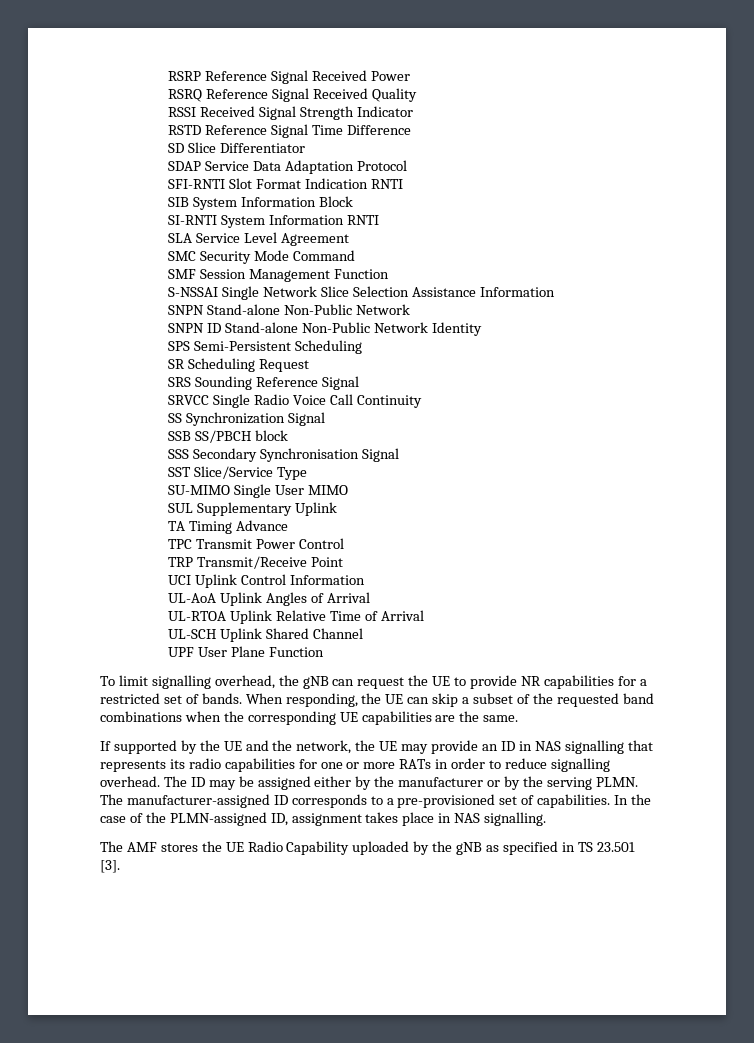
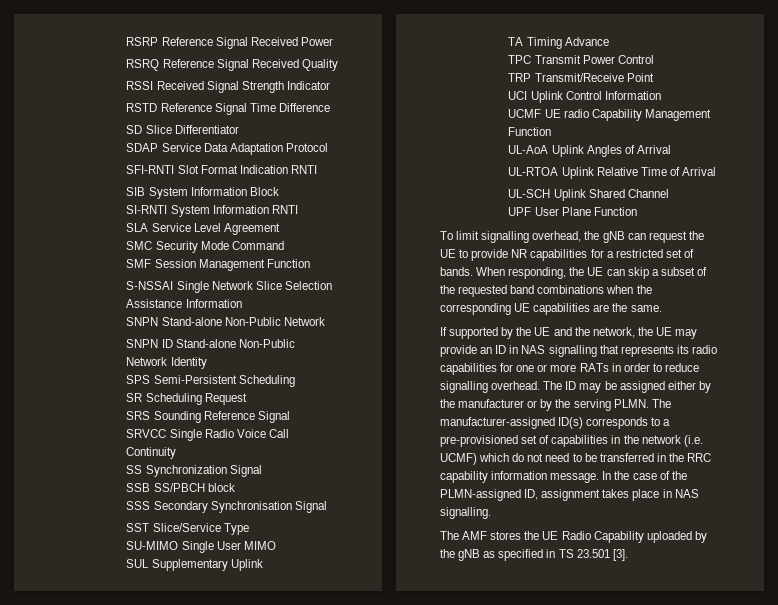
(365, 580) none -> [508,109,711,121] [508,127,552,136] // UCMF UE radio Capability Management Function
[273,795,288,805] ID -> [558,417,584,429] ID(s)
[537,794,611,808] capabilities. -> [551,435,703,447] [440,453,712,465] [440,471,600,483] capabilities in the network (i.e. UCMF) which do not need to be transferred in the RRC capability information message.

